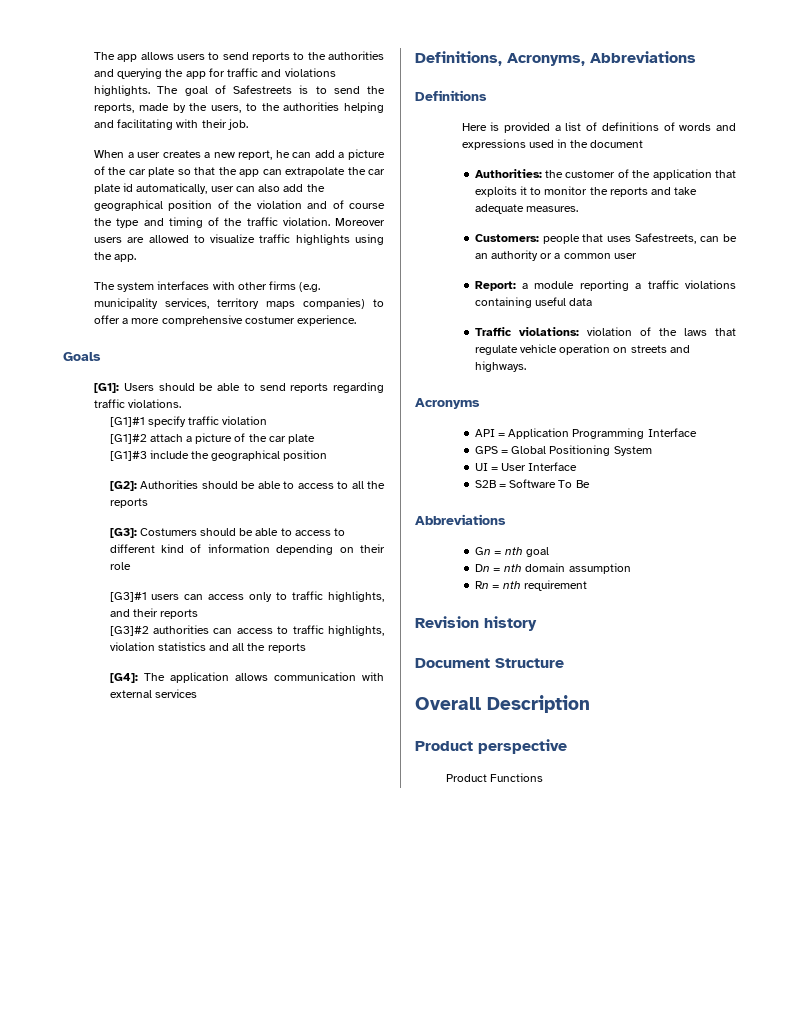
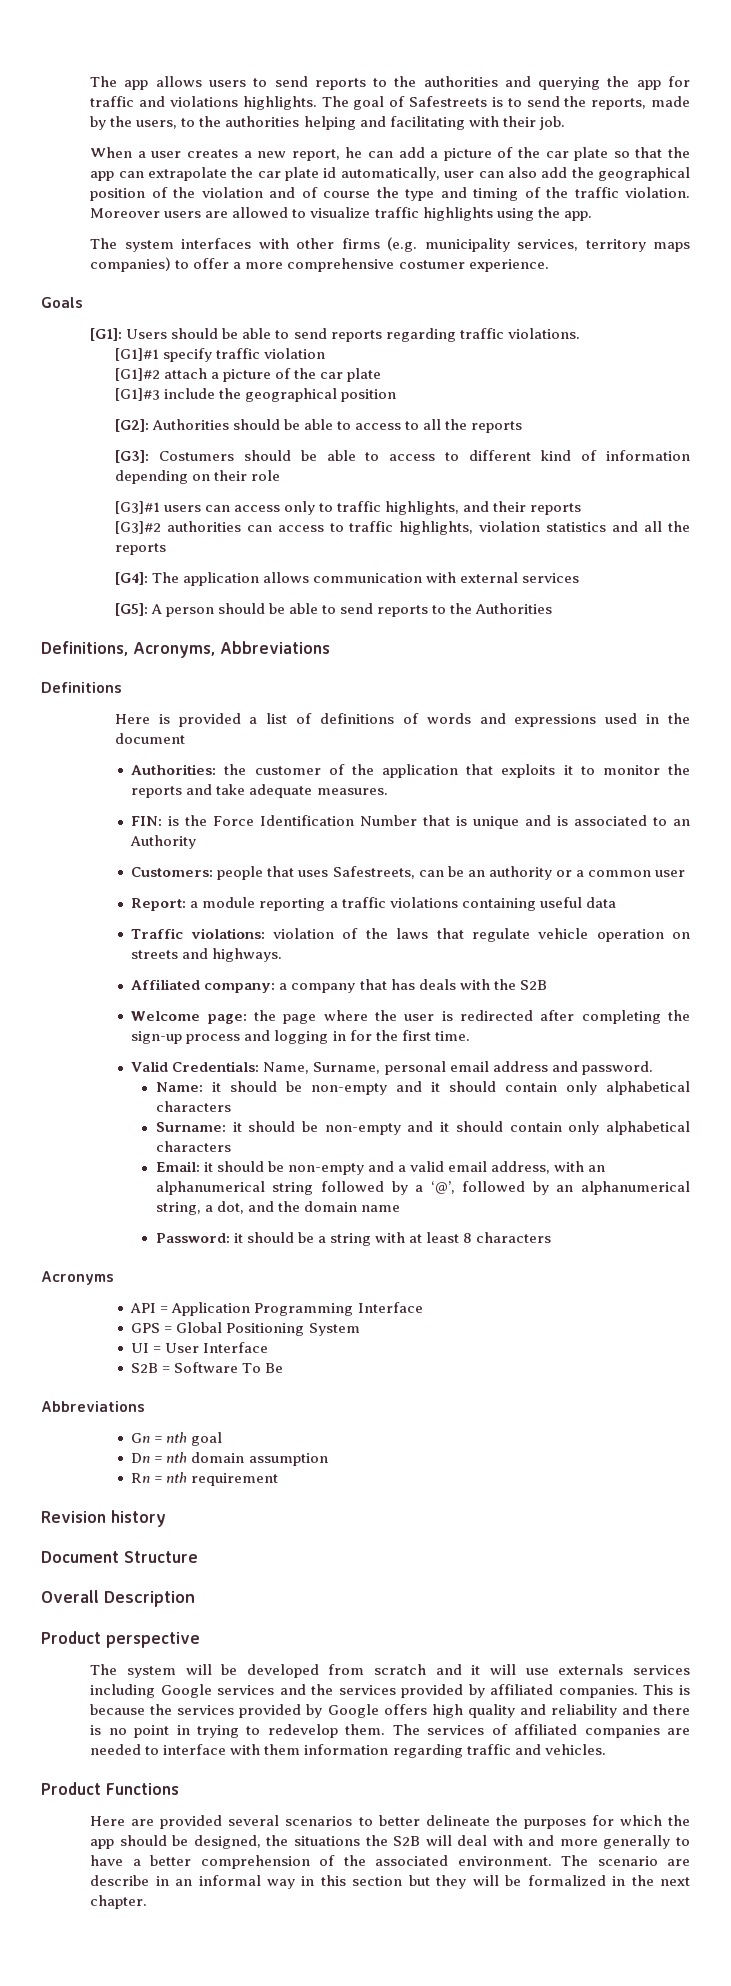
(197, 693) none -> [114,603,553,617] // [G5]: A person should be able to send reports to the Authorities
(578, 209) none -> [131,815,690,829] [130,835,197,849] // FIN: is the Force Identification Number that is unique and is associated to an Authority
(526, 366) none -> [131,979,547,993] [131,1010,691,1024] [131,1030,470,1044] [131,1061,653,1075] [155,1081,691,1095] [155,1101,231,1112] [155,1121,691,1135] [155,1141,231,1152] [155,1161,606,1175] [155,1181,690,1195] [155,1201,401,1215] [155,1232,552,1246] // Affiliated company: a company that has deals with the S2B // Welcome page: the page where the user is redirected after completing the sign-up process and logging in for the first time. // Valid Credentials: Name, Surname, personal email address and password. // Name: it should be non-empty and it should contain only alphabetical characters // Surname: it should be non-empty and it should contain only alphabetical characters // Email: it should be non-empty and a valid email address, with an alphanumerical string followed by a ‘@’, followed by an alphanumerical string, a dot, and the domain name // Password: it should be a string with at least 8 characters
[446,773,544,782] Product Functions -> [90,1664,690,1678] [90,1684,690,1698] [90,1704,690,1718] [90,1724,690,1738] [90,1744,606,1758] [41,1782,179,1795] [90,1815,690,1829] [90,1835,691,1849] [90,1855,690,1869] [90,1875,691,1889] [90,1895,148,1909] The system will be developed from scratch and it will use externals services including Google services and the services provided by affiliated companies. This is because the services provided by Google offers high quality and reliability and there is no point in trying to redevelop them. The services of affiliated companies are needed to interface with them information regarding traffic and vehicles. // Product Functions // Here are provided several scenarios to better delineate the purposes for which the app should be designed, the situations the S2B will deal with and more generally to have a better comprehension of the associated environment. The scenario are describe in an informal way in this section but they will be formalized in the next chapter.

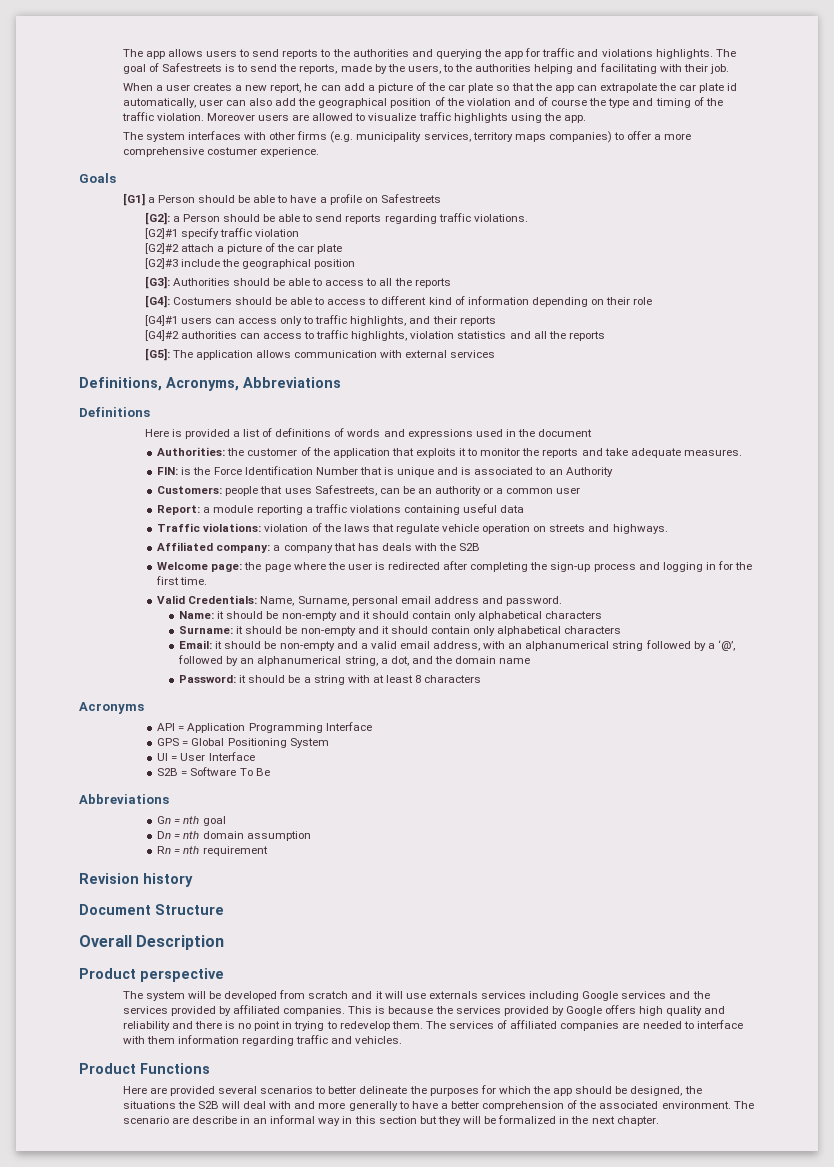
[90,328,168,341] [G1]: Users -> [122,193,441,206] [144,212,220,225] [G1] a Person should be able to have a profile on Safestreets // [G2]: a Person
[114,348,159,361] [G1]#1 -> [144,228,178,239] [G2]#1
[114,368,160,381] [G1]#2 -> [144,243,179,254] [G2]#2
[114,388,160,401] [G1]#3 -> [144,258,178,269] [G2]#3
[114,419,149,432] [G2]: -> [144,276,170,289] [G3]:
[114,450,149,463] [G3]: -> [144,295,170,308] [G4]:
[114,501,160,514] [G3]#1 -> [144,315,178,326] [G4]#1
[114,521,161,534] [G3]#2 -> [144,330,179,341] [G4]#2
[114,572,148,585] [G4]: -> [144,348,170,361] [G5]:
[114,603,553,617] // [G5]: A person should be able to send reports to the Authorities -> (496, 354) none

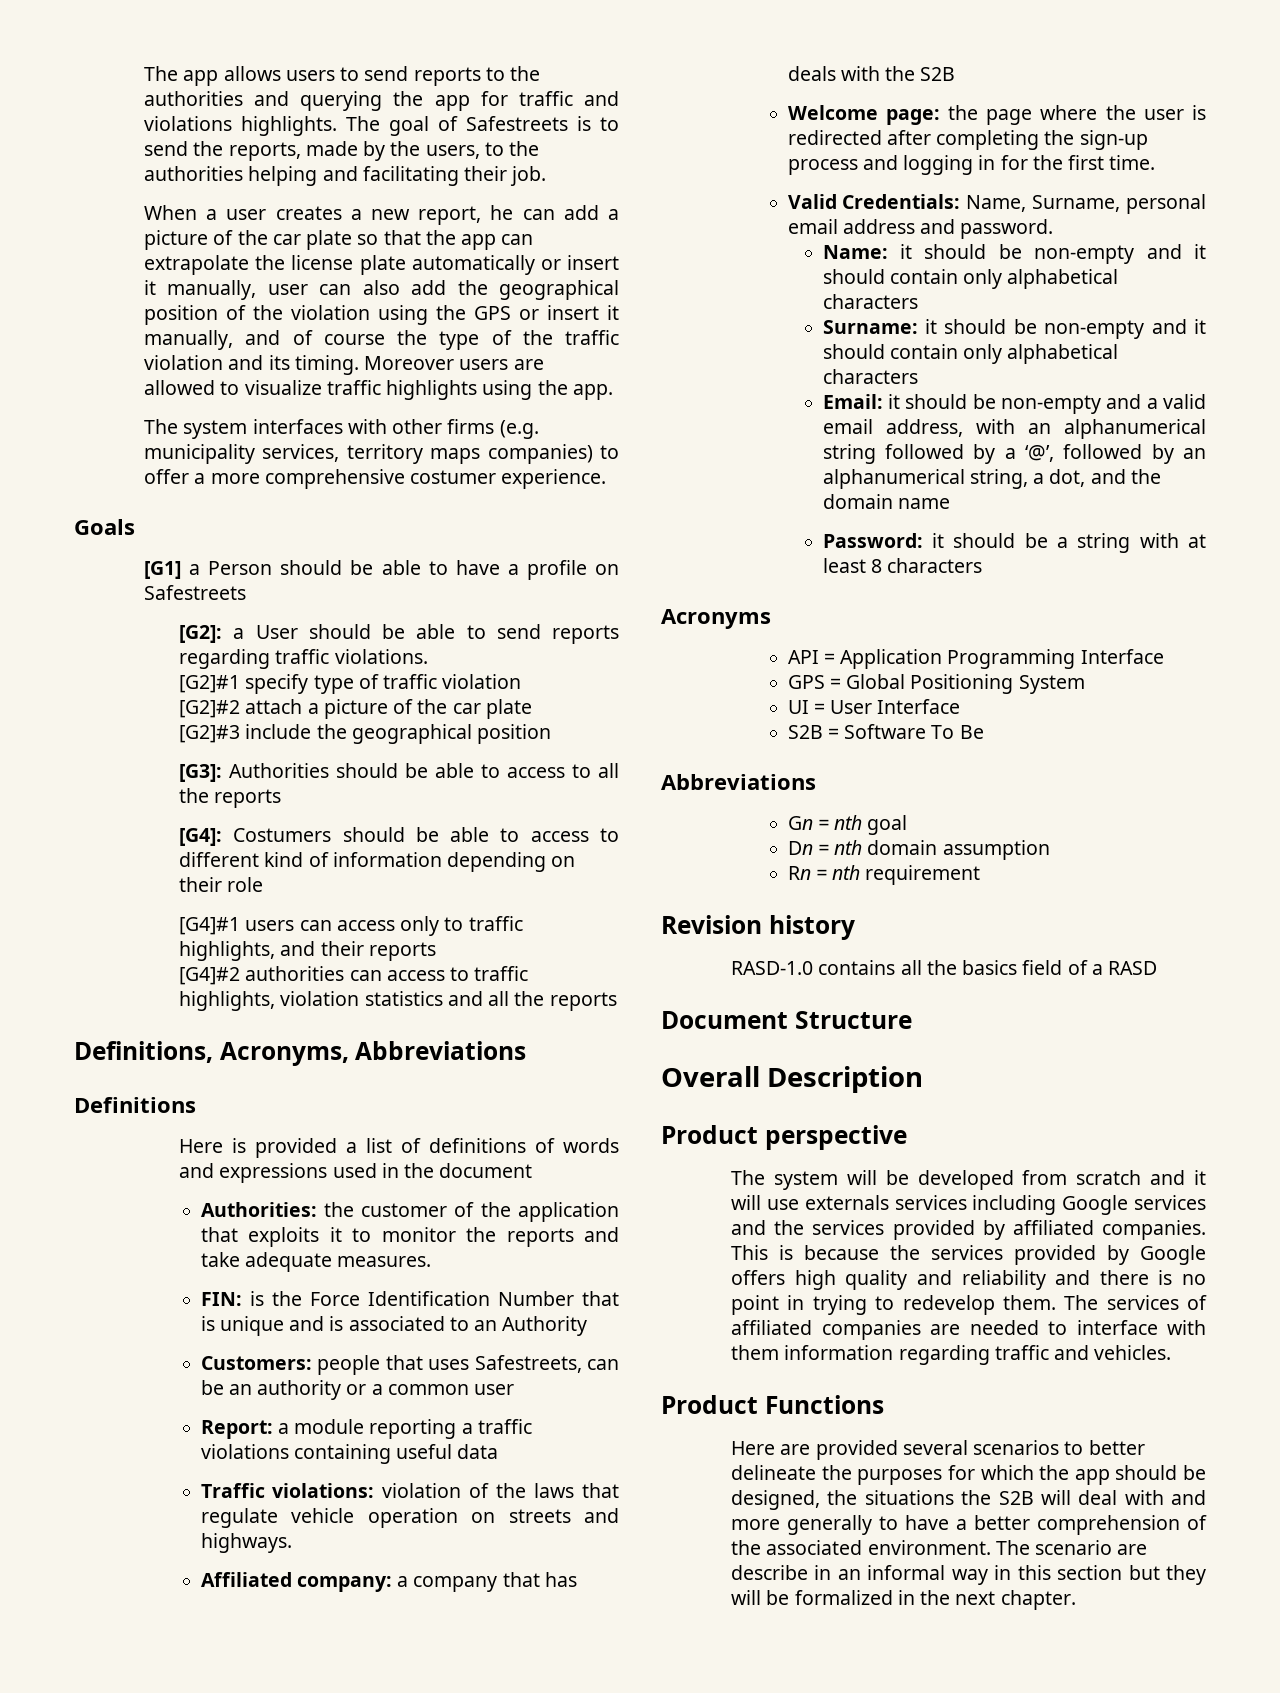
[659,64,682,72] with -> (459, 176) none
[679,83,738,93] [122,98,196,108] car plate id automatically, -> [291,255,619,275] [144,280,257,300] license plate automatically or insert it manually,
(511, 102) none -> [378,305,619,325] [144,330,234,350] using the GPS or insert it manually,
[632,98,691,108] and timing -> (480, 340) none
[156,113,204,121] violation. -> [144,355,359,375] violation and its timing.
[182,214,220,222] Person -> [255,625,298,639] User
(219, 233) none -> [313,674,379,694] type of
[144,348,496,361] // [G5]: The application allows communication with external services -> (617, 1001) none
(193, 880) none -> [731,960,1158,975] // RASD-1.0 contains all the basics field of a RASD

